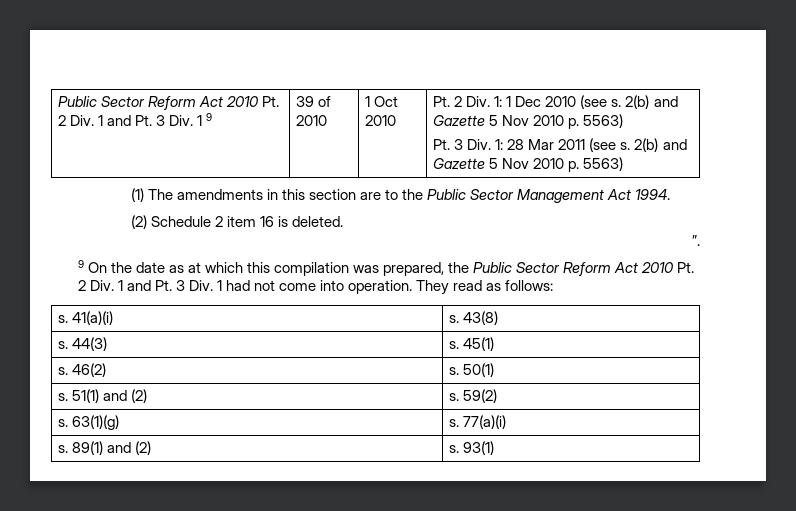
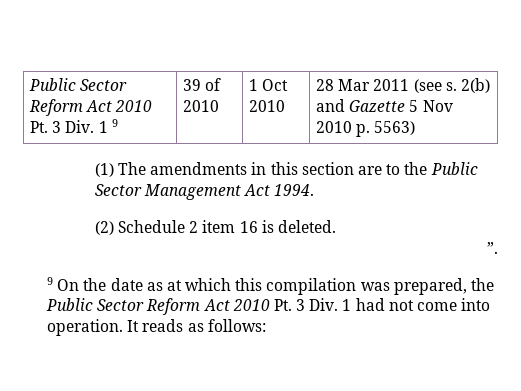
[58,96,280,110] [58,115,153,126] Public Sector Reform Act 2010 Pt. 2 Div. 1 and Pt. -> [28,78,128,91] [28,99,153,116] [29,121,48,133] Public Sector Reform Act 2010 Pt.
[433,95,678,109] [433,114,624,129] [433,139,504,150] Pt. 2 Div. 1: 1 Dec 2010 (see s. 2(b) and Gazette 5 Nov 2010 p. 5563) // Pt. 3 Div. 1: -> (285, 106) none
[77,280,172,291] 2 Div. 1 and Pt. -> (292, 305) none
[416,280,483,295] They read -> [127,319,184,332] It reads
[58,311,114,325] [449,311,499,325] [58,337,108,351] [449,337,495,351] [58,363,107,377] [449,363,495,377] [58,389,148,403] [449,389,498,403] [58,415,120,430] [449,415,507,429] [58,441,152,455] [449,441,495,455] // s. 41(a)(i) | s. 43(8) // s. 44(3) | s. 45(1) // s. 46(2) | s. 50(1) // s. 51(1) and (2) | s. 59(2) // s. 63(1)(g) | s. 77(a)(i) // s. 89(1) and (2) | s. 93(1) -> (266, 325) none

